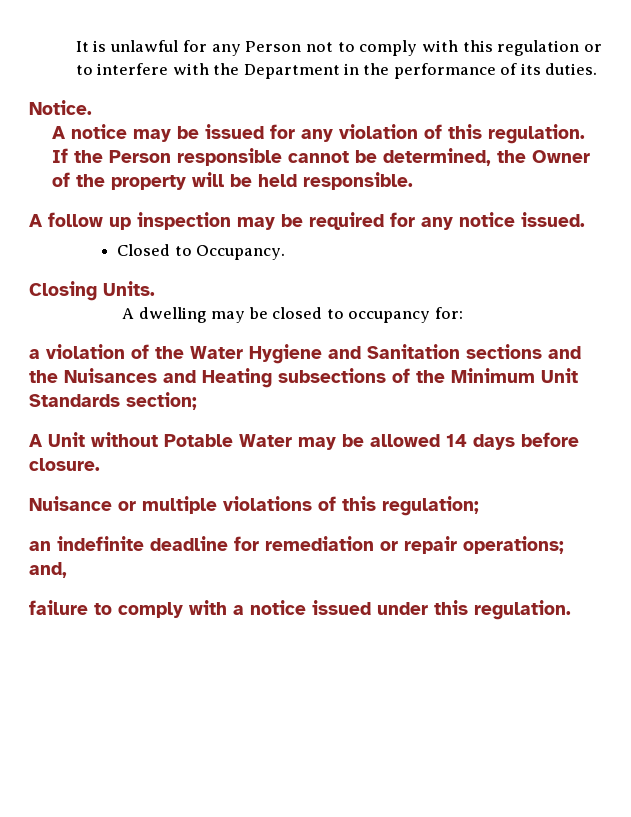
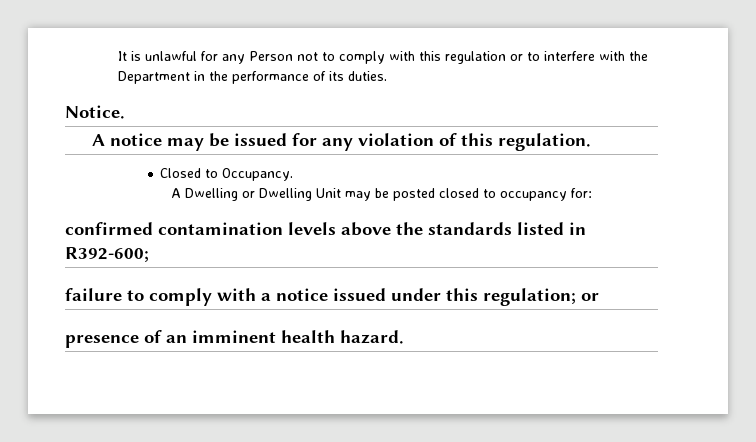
[52,148,591,166] [52,172,414,190] [29,212,585,230] If the Person responsible cannot be determined, the Owner of the property will be held responsible. // A follow up inspection may be required for any notice issued. -> (591, 142) none
[29,281,155,301] [122,307,268,323] // Closing Units. // A dwelling may be -> [171,188,436,201] // A Dwelling or Dwelling Unit may be posted
[29,344,581,364] [29,368,578,388] [29,392,197,410] [29,432,579,450] [29,458,100,471] [29,496,479,516] [29,536,564,554] [29,562,67,578] a violation of the Water Hygiene and Sanitation sections and the Nuisances and Heating subsections of the Minimum Unit Standards section; // A Unit without Potable Water may be allowed 14 days before closure. // Nuisance or multiple violations of this regulation; // an indefinite deadline for remediation or repair operations; and, -> [65,222,586,236] [65,247,149,262] confirmed contamination levels above the standards listed in R392-600;
[474,600,571,620] regulation. -> [483,288,599,306] [65,330,404,348] regulation; or // presence of an imminent health hazard.

